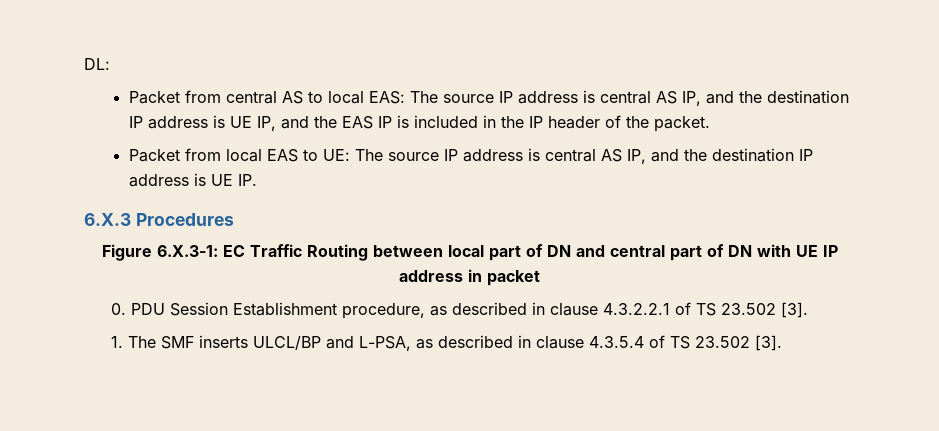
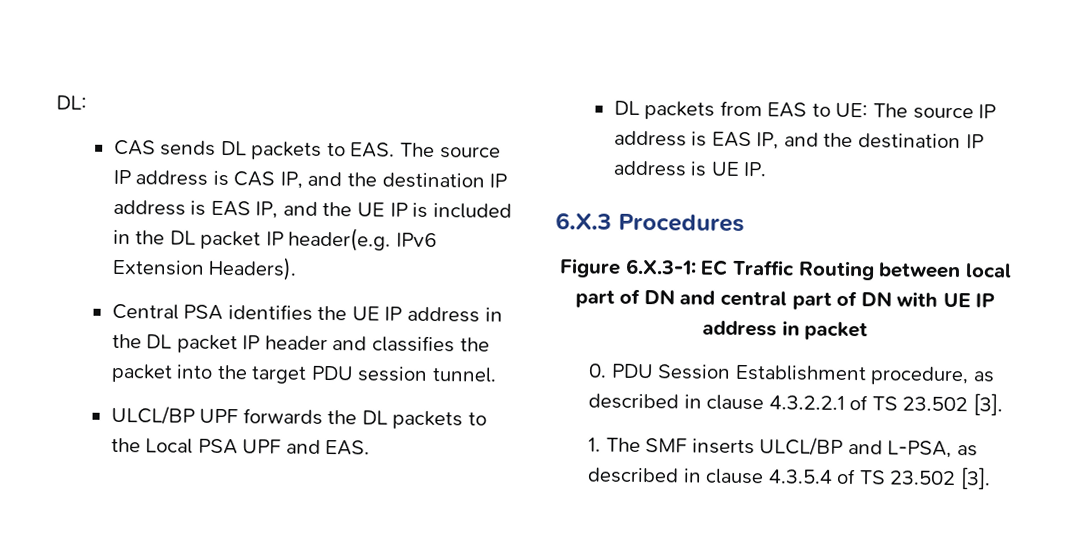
[128,90,849,106] [128,115,373,131] Packet from central AS to local EAS: The source IP address is central AS IP, and the destination IP address is UE IP, and the EAS -> [113,139,501,160] [112,169,508,189] [112,199,385,219] CAS sends DL packets to EAS. The source IP address is CAS IP, and the destination IP address is EAS IP, and the UE
[528,115,710,132] [128,148,262,162] IP header of the packet. // Packet from local -> [169,227,437,252] [111,256,298,281] [111,303,503,323] [111,333,490,354] [110,363,497,384] [110,405,487,430] [110,437,371,456] [613,100,763,120] DL packet IP header(e.g. IPv6 Extension Headers). // Central PSA identifies the UE IP address in the DL packet IP header and classifies the packet into the target PDU session tunnel. // ULCL/BP UPF forwards the DL packets to the Local PSA UPF and EAS. // DL packets from
[544,149,622,162] central AS -> [711,131,752,148] EAS

